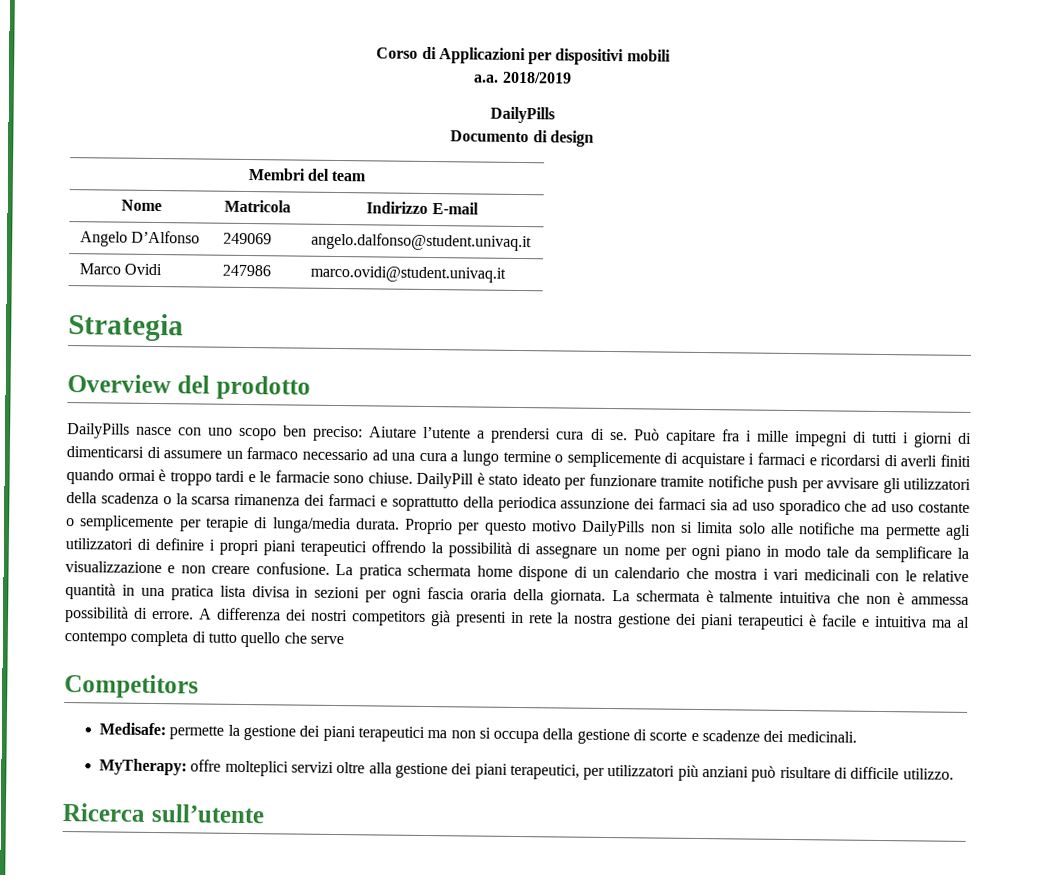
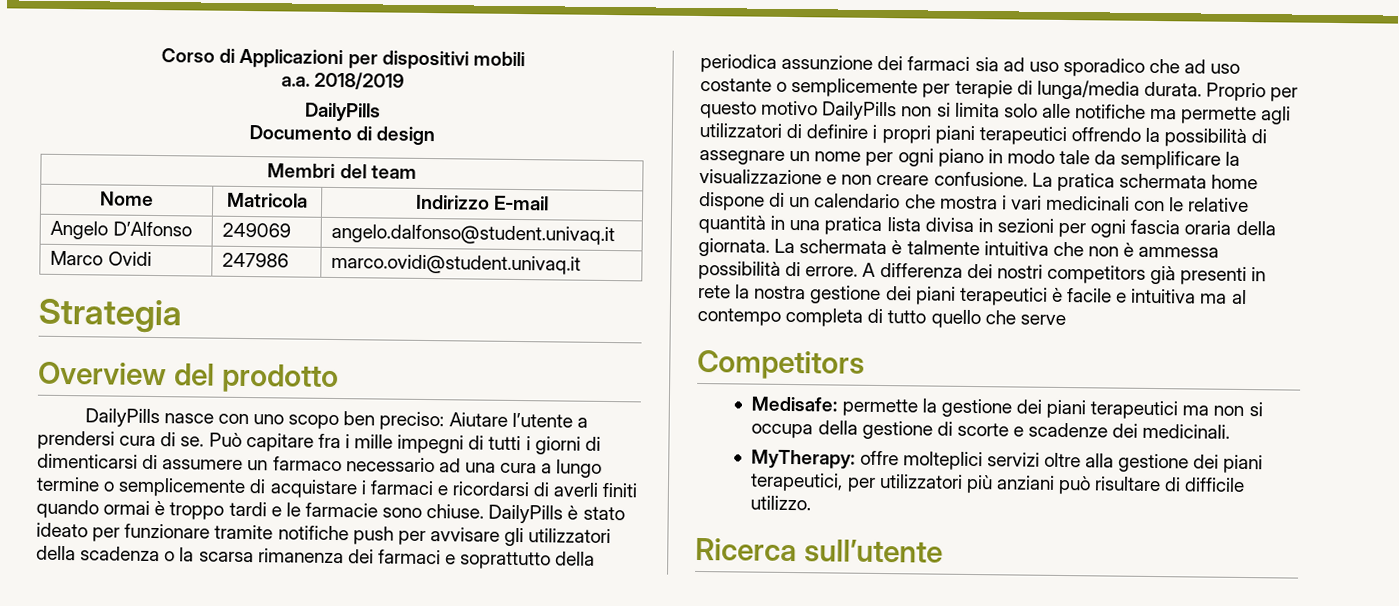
[416,472,474,489] DailyPill -> [488,504,564,524] DailyPills

